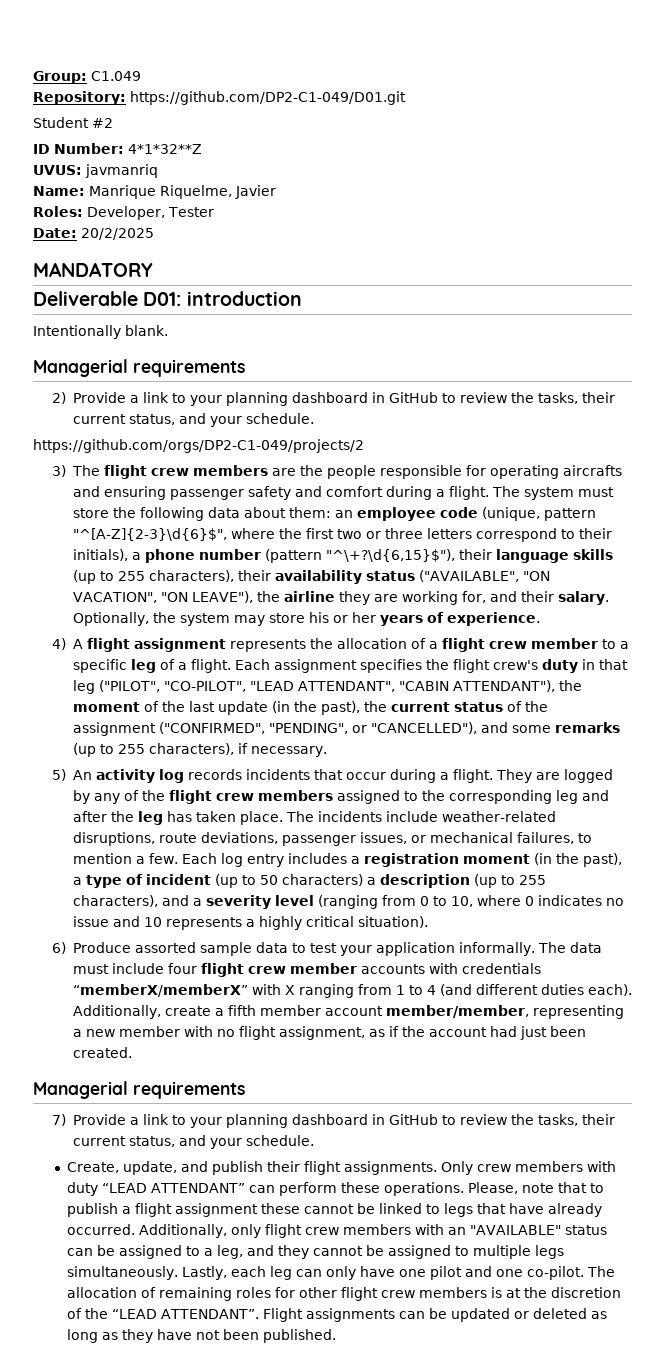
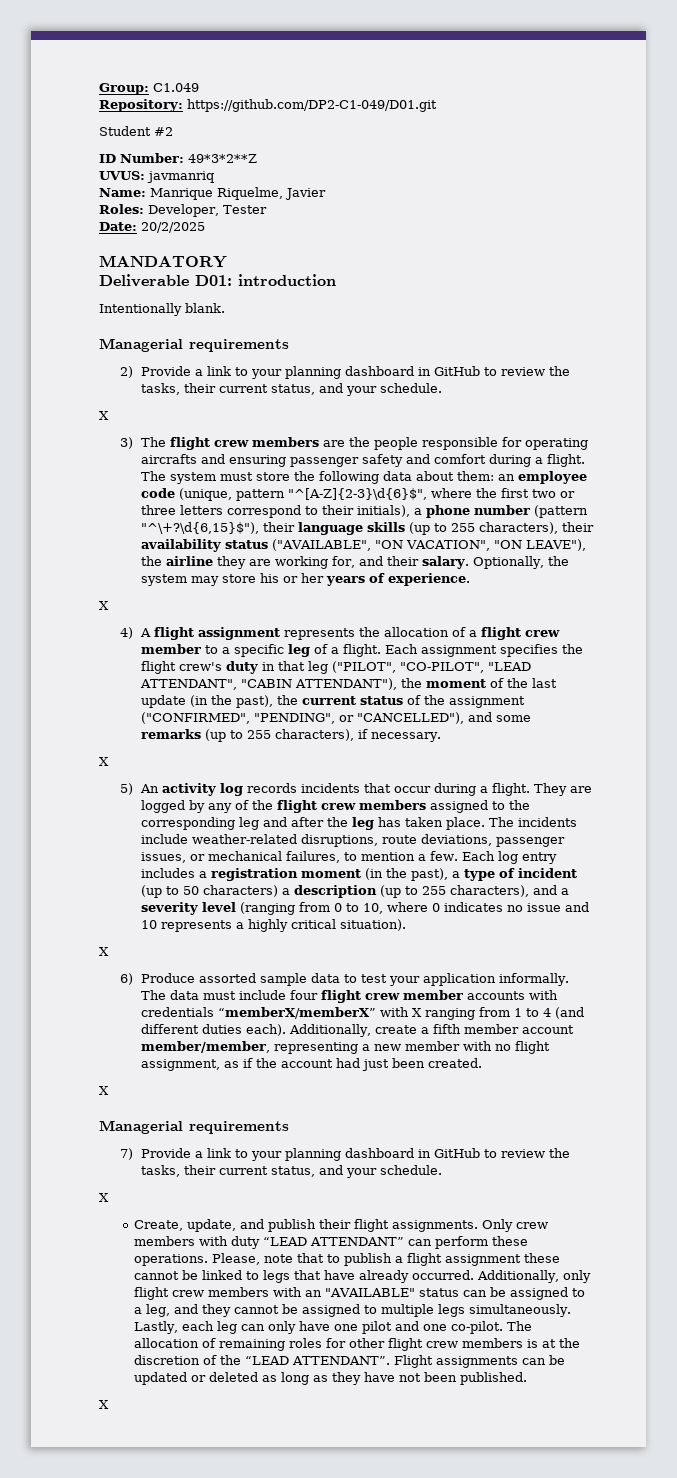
[128,144,202,154] 4*1*32**Z -> [188,154,257,163] 49*3*2**Z
[33,439,364,453] https://github.com/orgs/DP2-C1-049/projects/2 -> [99,411,109,420] X
(540, 619) none -> [99,601,109,610] // X
(327, 751) none -> [99,757,109,766] // X
(428, 922) none -> [99,947,109,956] // X
(132, 1052) none -> [99,1086,109,1095] // X
(314, 1140) none -> [99,1193,109,1202] // X
(336, 1336) none -> [99,1400,109,1409] // X

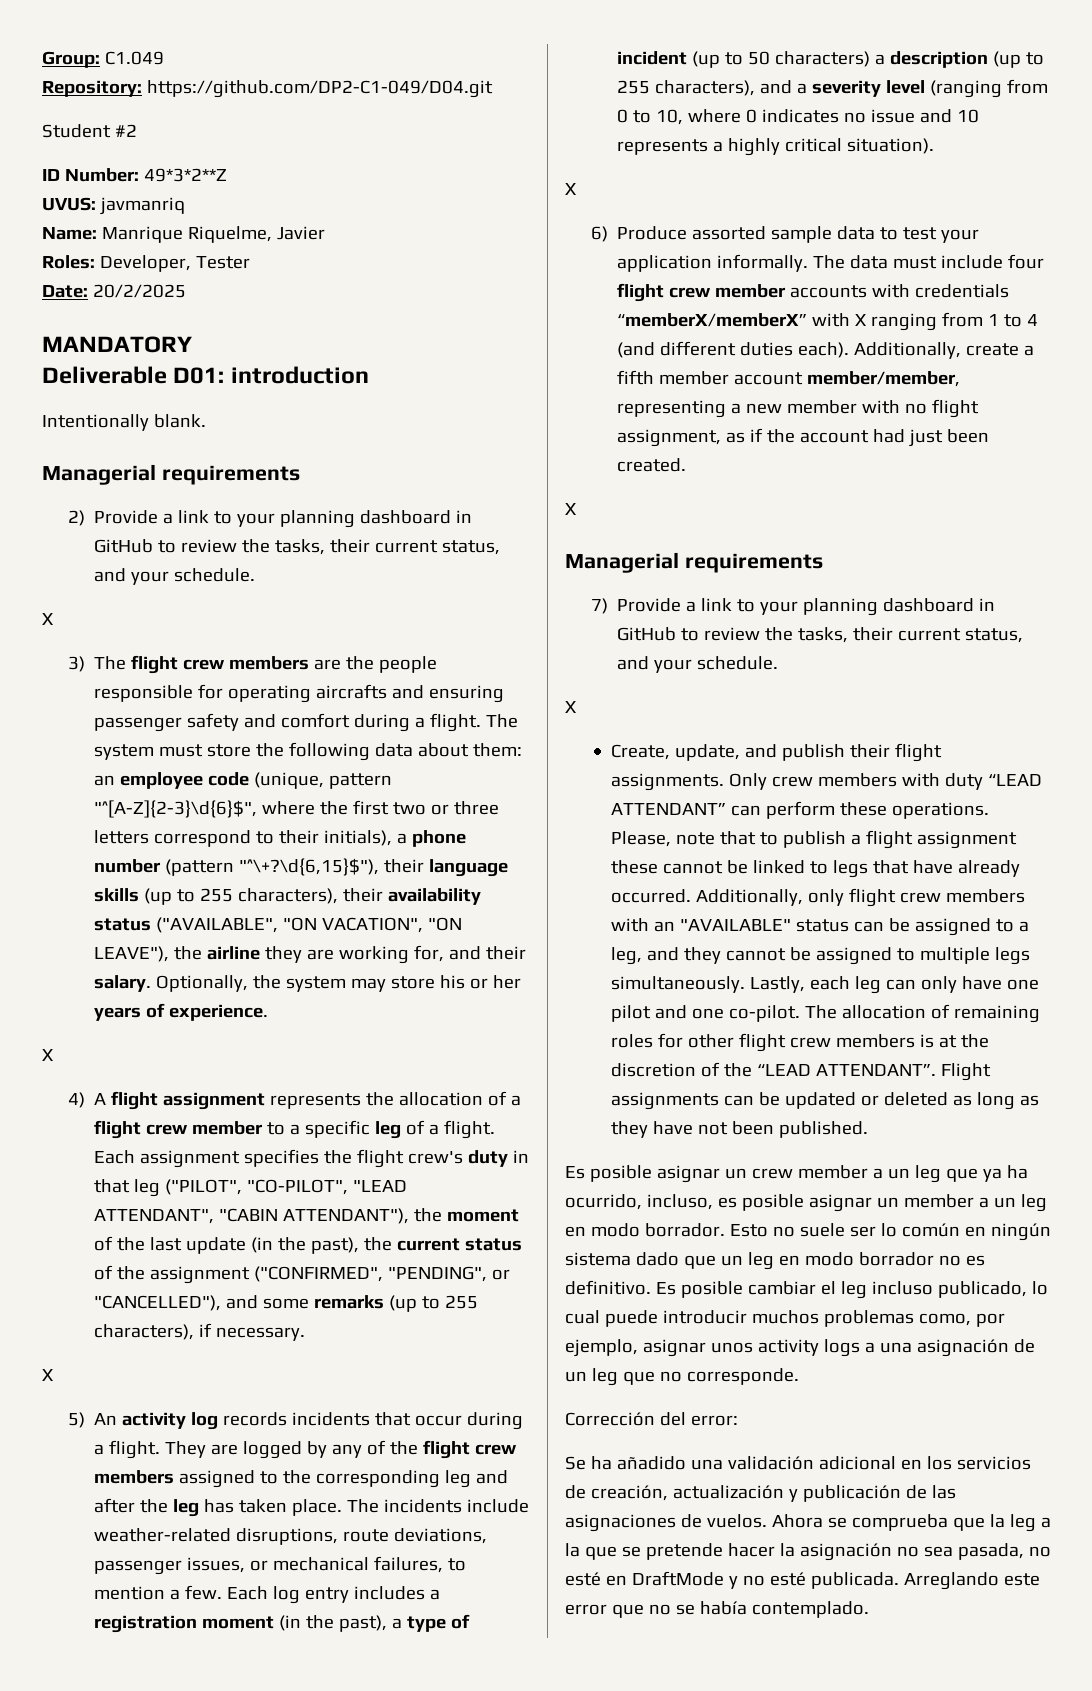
[187,99,437,112] https://github.com/DP2-C1-049/D01.git -> [146,80,493,98] https://github.com/DP2-C1-049/D04.git
[99,1400,109,1409] X -> [565,1165,1028,1183] [565,1194,1047,1212] [565,1223,1051,1241] [565,1252,985,1270] [565,1280,1048,1299] [565,1310,1005,1327] [565,1339,1035,1357] [565,1368,799,1386] [565,1412,738,1426] [565,1456,1031,1470] [565,1485,956,1502] [565,1514,1051,1532] [565,1543,1051,1561] [565,1571,1040,1590] [565,1601,869,1618] Es posible asignar un crew member a un leg que ya ha ocurrido, incluso, es posible asignar un member a un leg en modo borrador. Esto no suele ser lo común en ningún sistema dado que un leg en modo borrador no es definitivo. Es posible cambiar el leg incluso publicado, lo cual puede introducir muchos problemas como, por ejemplo, asignar unos activity logs a una asignación de un leg que no corresponde. // Corrección del error: // Se ha añadido una validación adicional en los servicios de creación, actualización y publicación de las asignaciones de vuelos. Ahora se comprueba que la leg a la que se pretende hacer la asignación no sea pasada, no esté en DraftMode y no esté publicada. Arreglando este error que no se había contemplado.

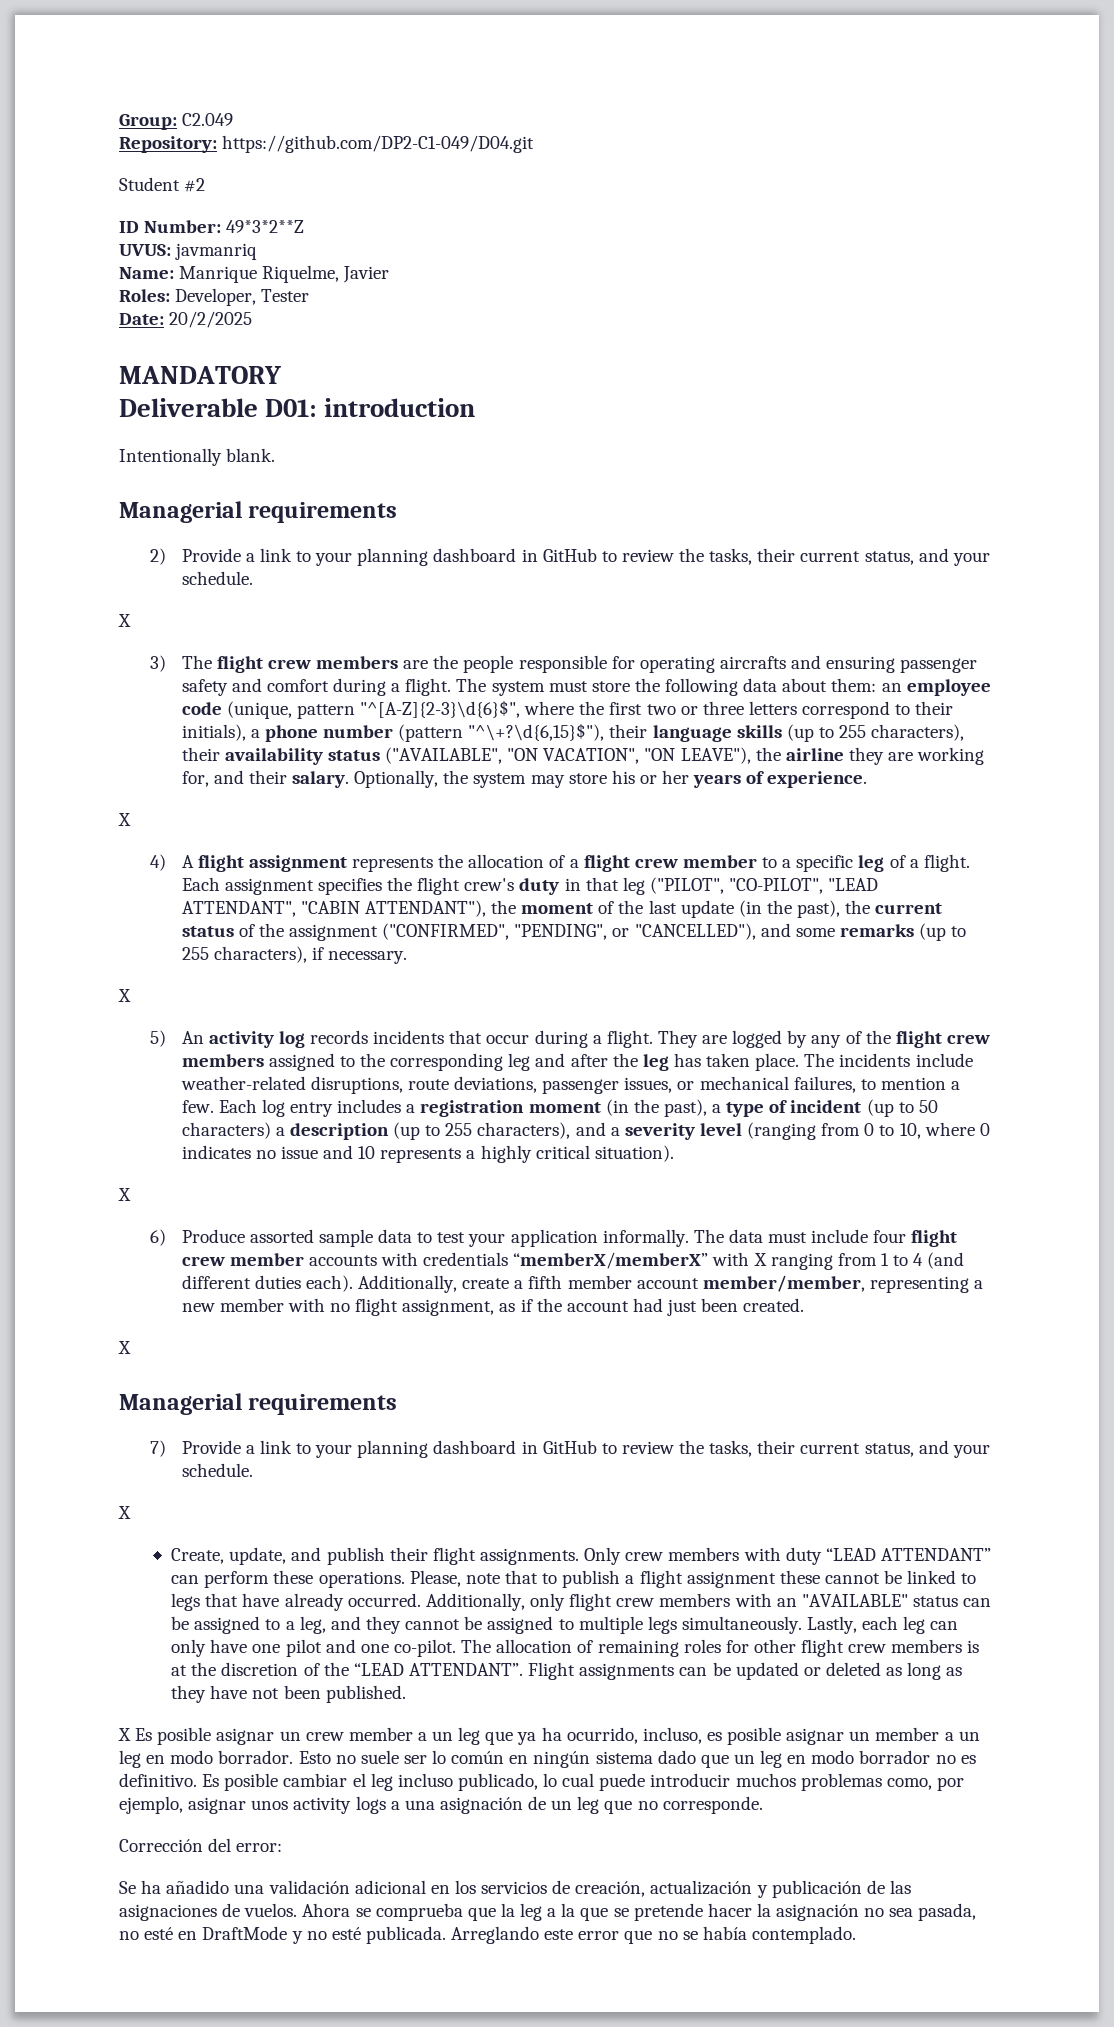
[104,51,164,65] C1.049 -> [182,113,234,126] C2.049
(868, 1129) none -> [118,1728,131,1741] X

